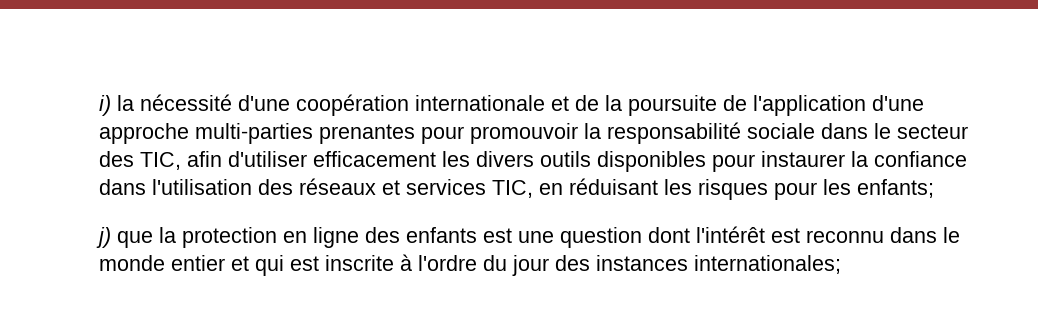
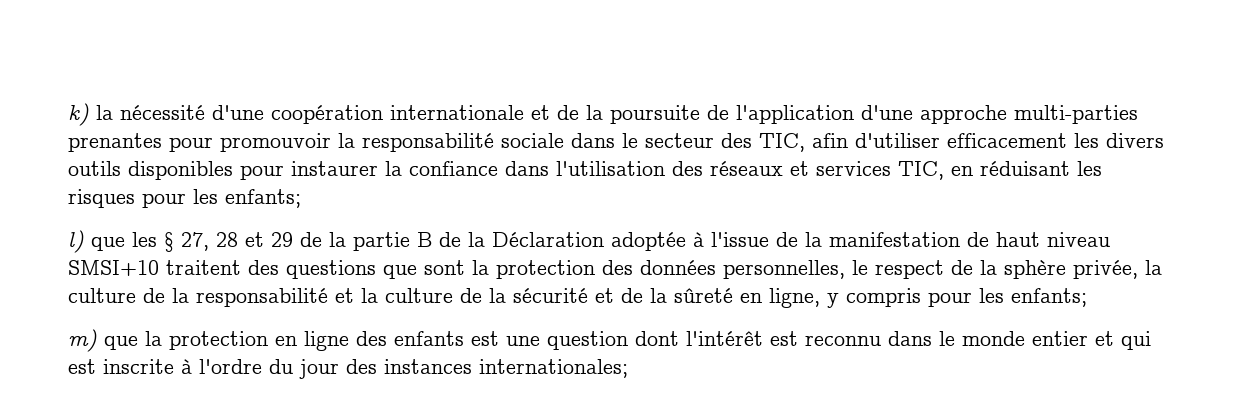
[99,95,111,116] i) -> [68,103,89,126] k)
[96,227,111,248] j) -> [68,230,1110,253] [68,260,1162,279] [68,288,1087,308] [68,329,97,352] l) que les § 27, 28 et 29 de la partie B de la Déclaration adoptée à l'issue de la manifestation de haut niveau SMSI+10 traitent des questions que sont la protection des données personnelles, le respect de la sphère privée, la culture de la responsabilité et la culture de la sécurité et de la sûreté en ligne, y compris pour les enfants; // m)

